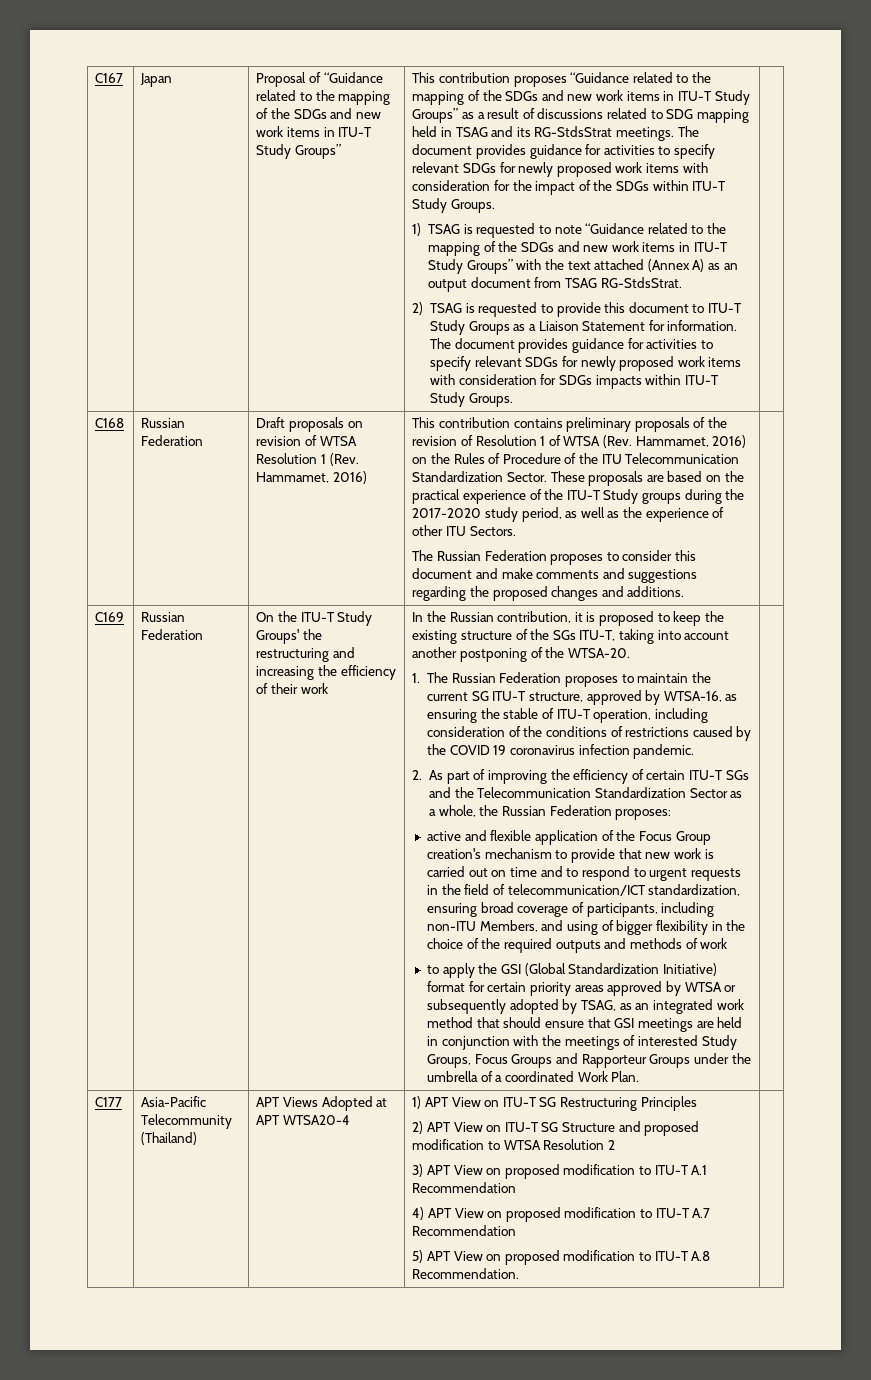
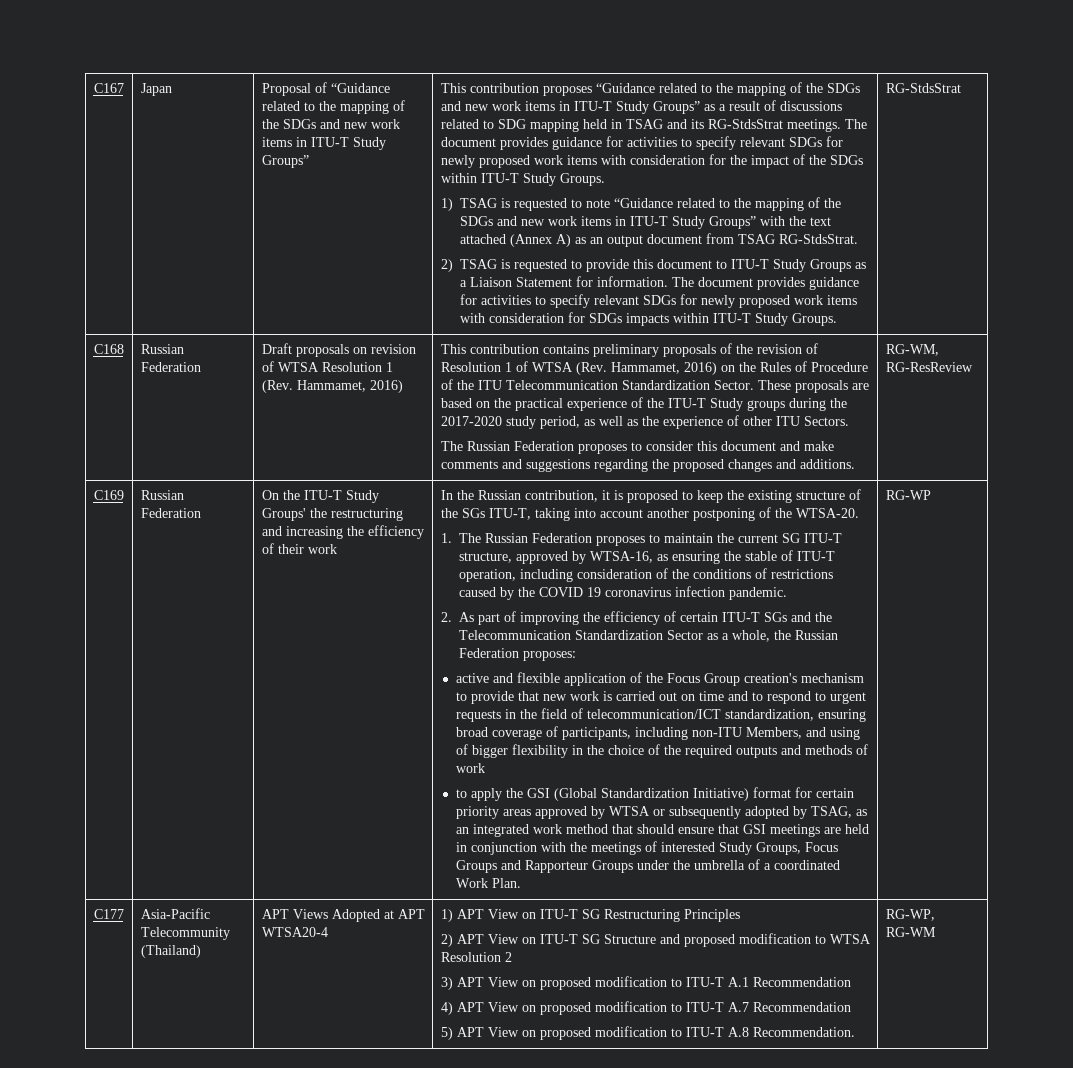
(513, 400) none -> [885,83,961,93] RG-StdsStrat
(685, 591) none -> [885,344,939,356] [885,362,973,372] RG-WM, RG-ResReview
(640, 1076) none -> [885,490,931,500] RG-WP
(520, 1273) none -> [885,909,935,921] [885,927,936,937] RG-WP, RG-WM

